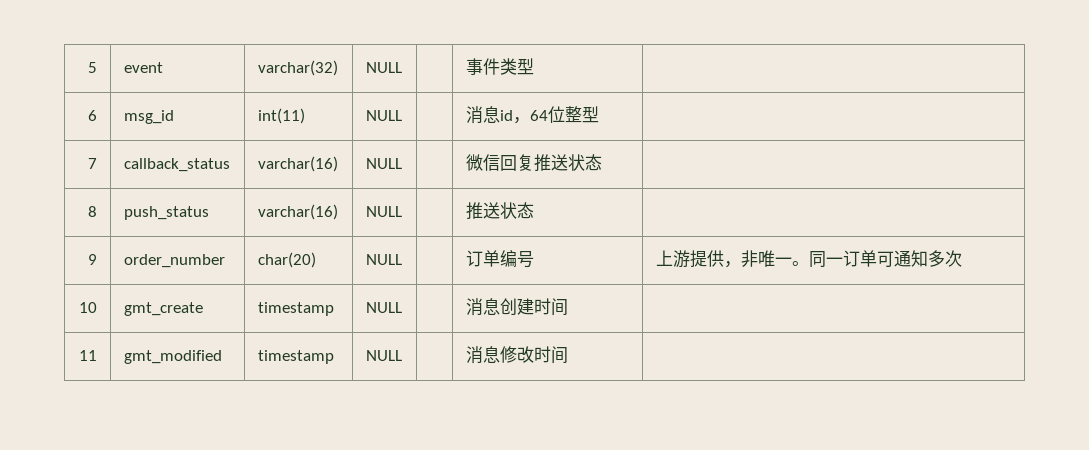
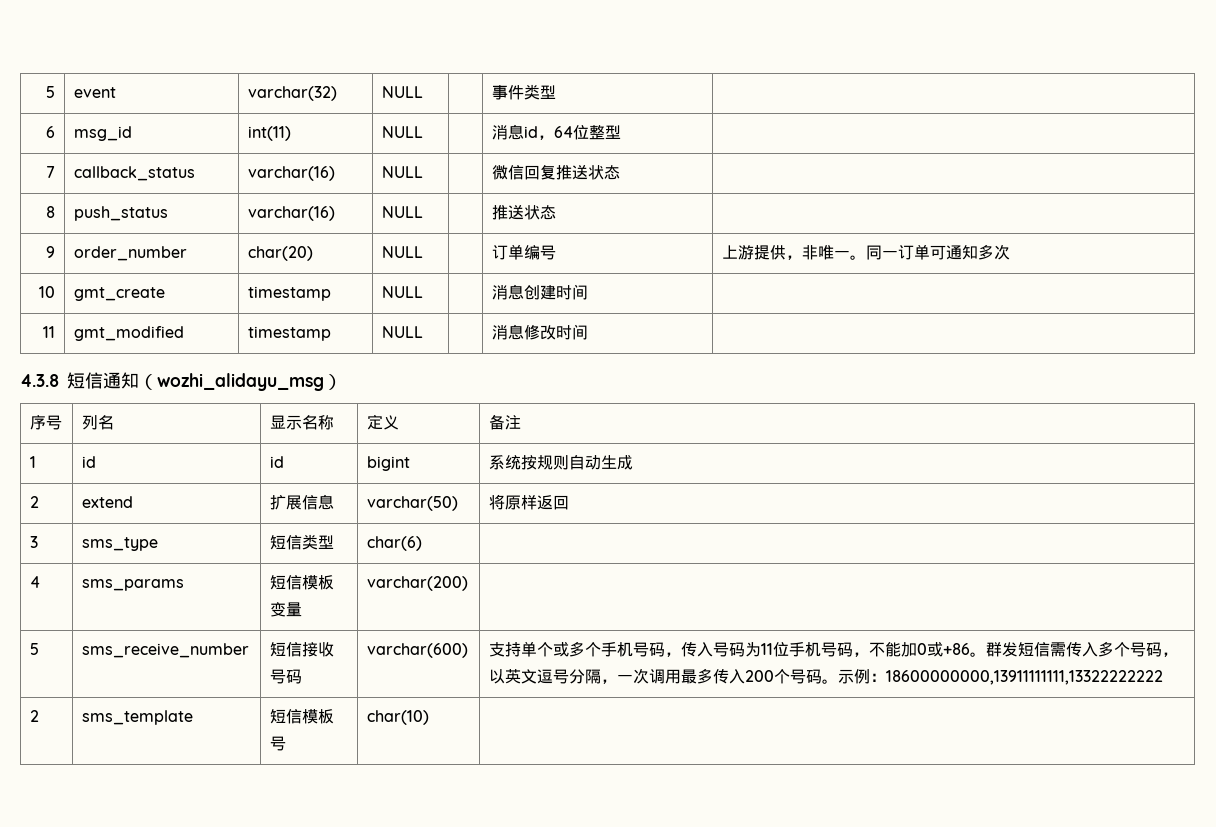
(568, 355) none -> [20,372,342,391] [29,415,62,430] [81,415,114,430] [269,415,334,430] [366,414,399,430] [488,414,521,430] [29,456,36,468] [81,456,96,468] [269,456,284,468] [366,456,410,471] [488,455,633,470] [29,496,39,508] [81,496,133,508] [269,494,334,510] [366,496,458,511] [488,494,569,510] [29,536,38,548] [81,537,158,551] [269,534,334,550] [366,536,422,551] [29,576,40,588] [81,579,184,591] [269,575,334,590] [269,602,302,617] [366,576,468,591] [29,643,39,655] [81,643,249,658] [269,642,334,657] [269,669,302,684] [366,643,468,658] [488,641,1178,657] [488,668,1163,685] [29,710,39,722] [81,710,193,725] [269,709,334,724] [269,736,286,751] [366,710,429,725] // 4.3.8短信通知（wozhi_alidayu_msg） // 序号 | 列名 | 显示名称 | 定义 | 备注 // 1 | id | id | bigint | 系统按规则自动生成 // 2 | extend | 扩展信息 | varchar(50) | 将原样返回 // 3 | sms_type | 短信类型 | char(6) | // 4 | sms_params | 短信模板变量 | varchar(200) | // 5 | sms_receive_number | 短信接收号码 | varchar(600) | 支持单个或多个手机号码，传入号码为11位手机号码，不能加0或+86。群发短信需传入多个号码，以英文逗号分隔，一次调用最多传入200个号码。示例：18600000000,13911111111,13322222222 // 2 | sms_template | 短信模板号 | char(10) |

